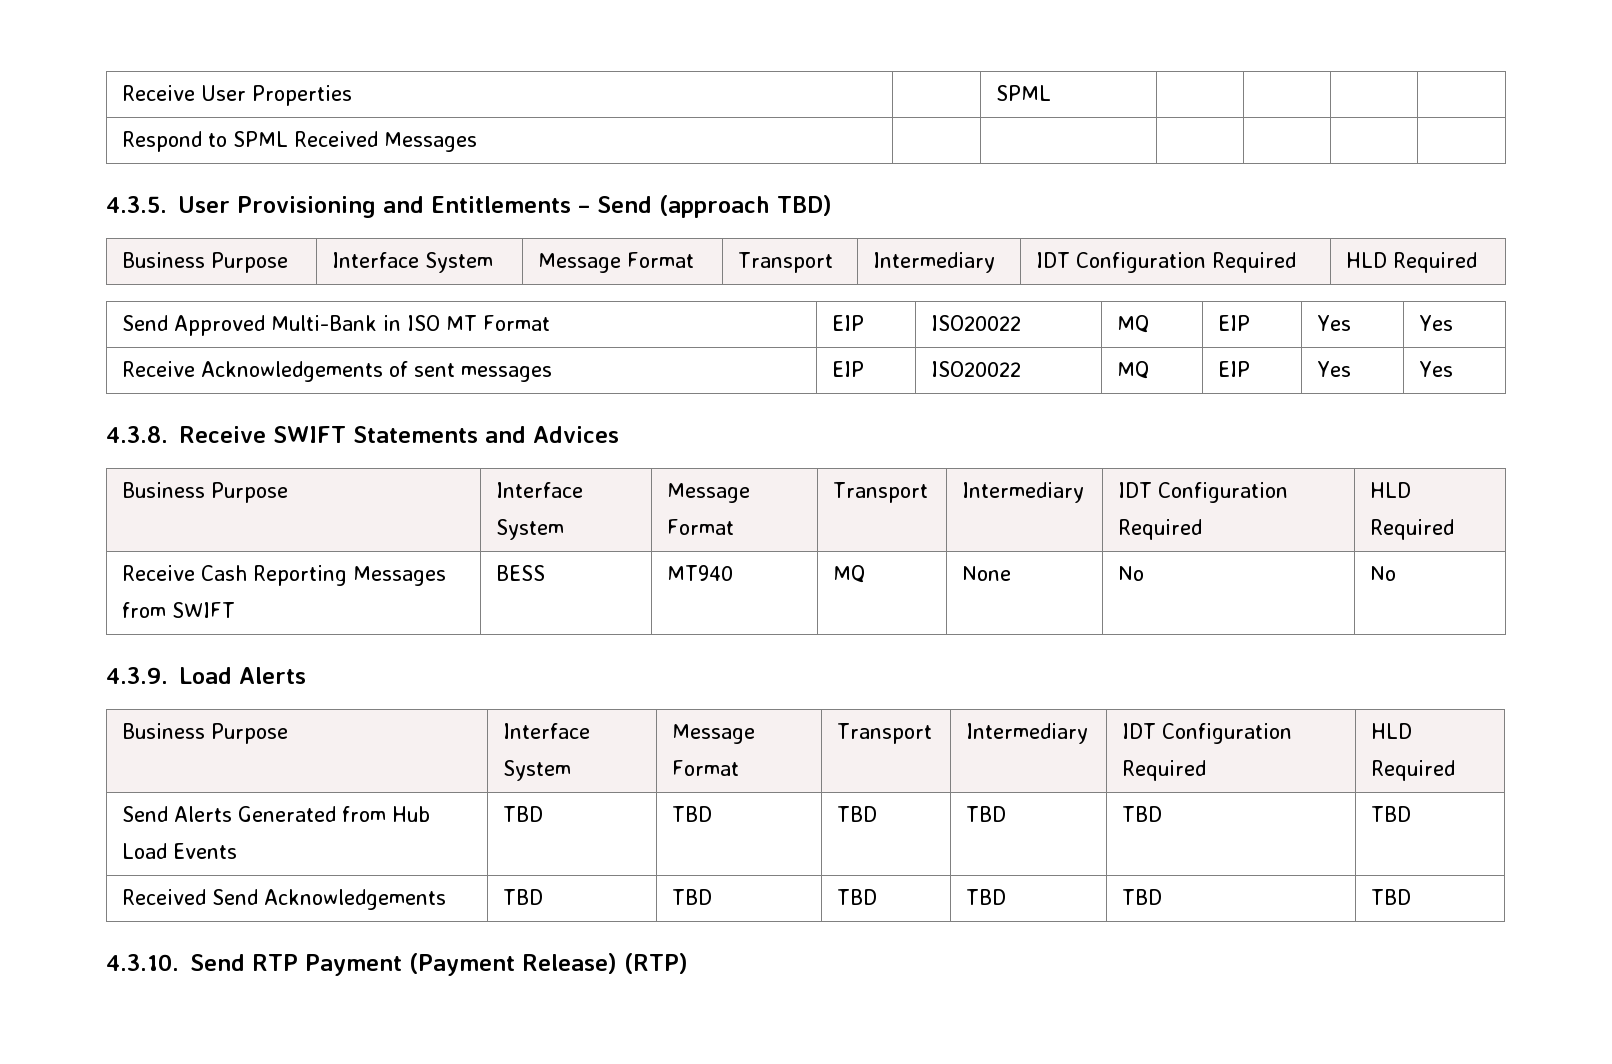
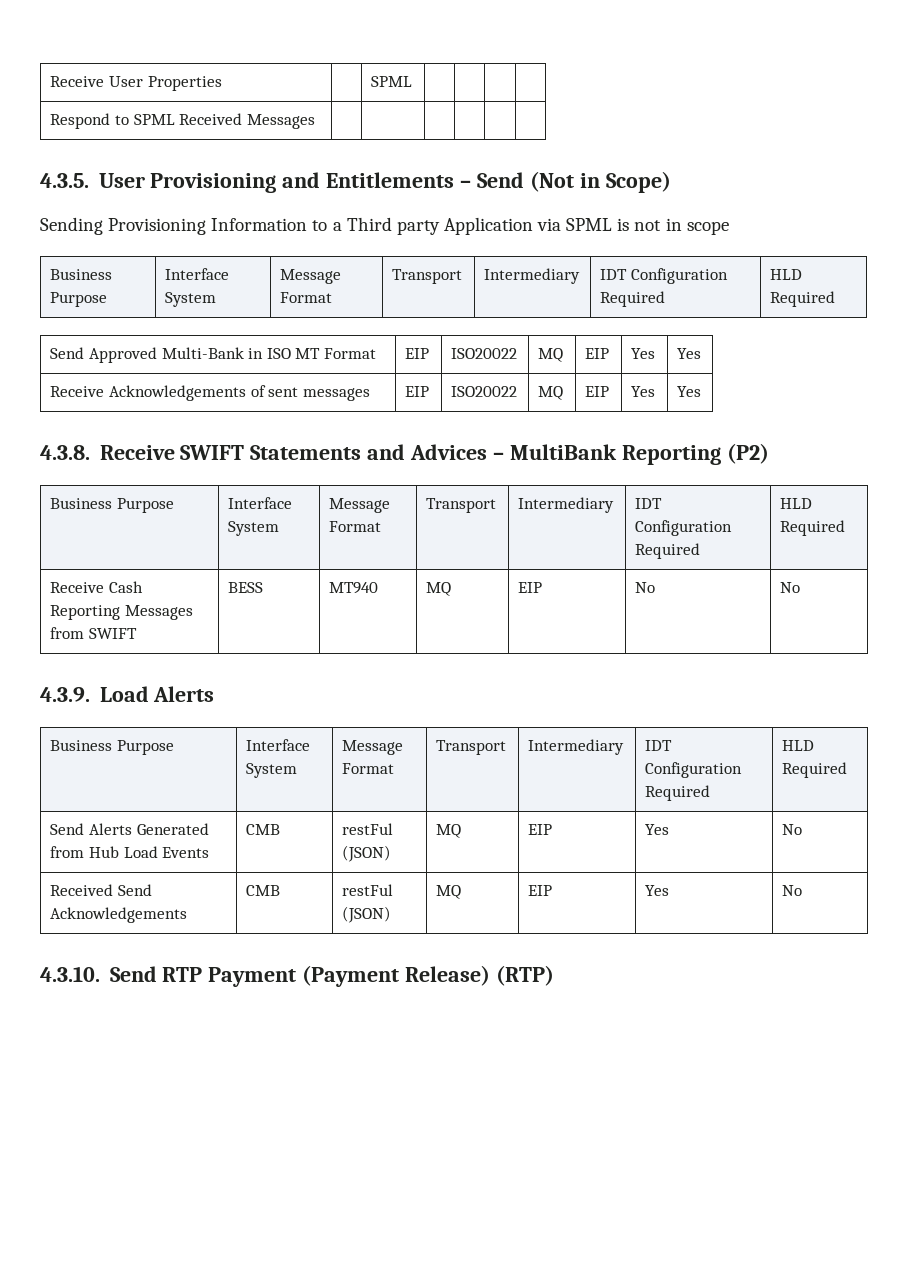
[659,195,832,218] (approach TBD) -> [530,171,672,193] [40,217,729,235] (Not in Scope) // Sending Provisioning Information to a Third party Application via SPML is not in scope
(619, 434) none -> [493,443,770,465] – MultiBank Reporting (P2)
[962,566,1012,581] | None -> [518,582,543,593] | EIP
[503,806,544,822] [672,806,713,822] [837,806,878,822] [966,806,1007,822] [1122,806,1163,822] [1371,806,1412,822] [122,889,447,910] [503,889,544,905] [672,889,713,905] [837,889,878,905] [966,889,1007,905] [1122,889,1163,905] [1371,889,1412,905] TBD | TBD | TBD | TBD | TBD | TBD // Received Send Acknowledgements | TBD | TBD | TBD | TBD | TBD | TBD -> [246,824,281,835] [342,823,394,835] [342,845,392,862] [436,824,462,838] [528,824,553,835] [645,824,670,835] [782,824,803,835] [50,884,152,896] [50,907,188,923] [246,885,281,896] [342,884,394,896] [342,906,392,923] [436,885,462,899] [528,885,553,896] [645,885,670,896] [782,885,803,896] CMB | restFul (JSON) | MQ | EIP | Yes | No // Received Send Acknowledgements | CMB | restFul (JSON) | MQ | EIP | Yes | No

